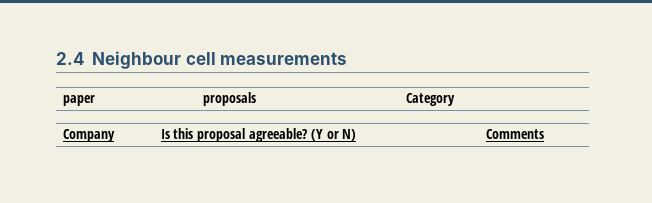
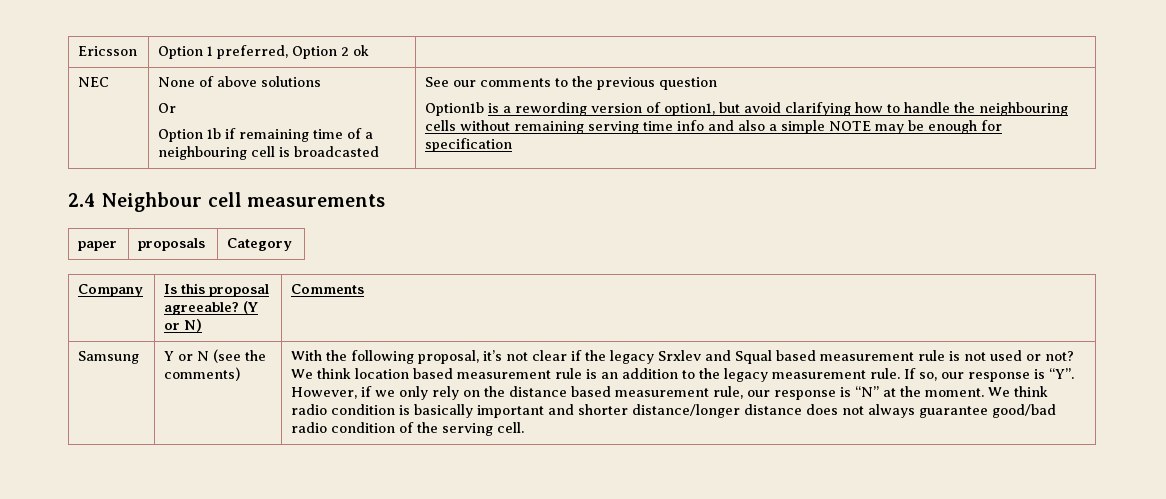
(56, 58) none -> [78,46,138,56] [158,45,370,59] [78,77,110,87] [158,76,322,87] [158,103,177,113] [158,128,374,142] [158,146,380,160] [425,76,718,90] [425,102,1069,116] [425,120,1003,134] [425,138,513,152] Ericsson | Option 1 preferred, Option 2 ok | // NEC | None of above solutions // Or // Option 1b if remaining time of a neighbouring cell is broadcasted | See our comments to the previous question // Option1b is a rewording version of option1, but avoid clarifying how to handle the neighbouring cells without remaining serving time info and also a simple NOTE may be enough for specification //
(544, 134) none -> [78,351,140,364] [164,349,267,363] [164,367,241,381] [291,350,1075,364] [291,368,1075,382] [291,386,1049,400] [291,404,1057,418] [291,422,525,436] // Samsung | Y or N (see the comments) | With the following proposal, it’s not clear if the legacy Srxlev and Squal based measurement rule is not used or not? We think location based measurement rule is an addition to the legacy measurement rule. If so, our response is “Y”. However, if we only rely on the distance based measurement rule, our response is “N” at the moment. We think radio condition is basically important and shorter distance/longer distance does not always guarantee good/bad radio condition of the serving cell.

